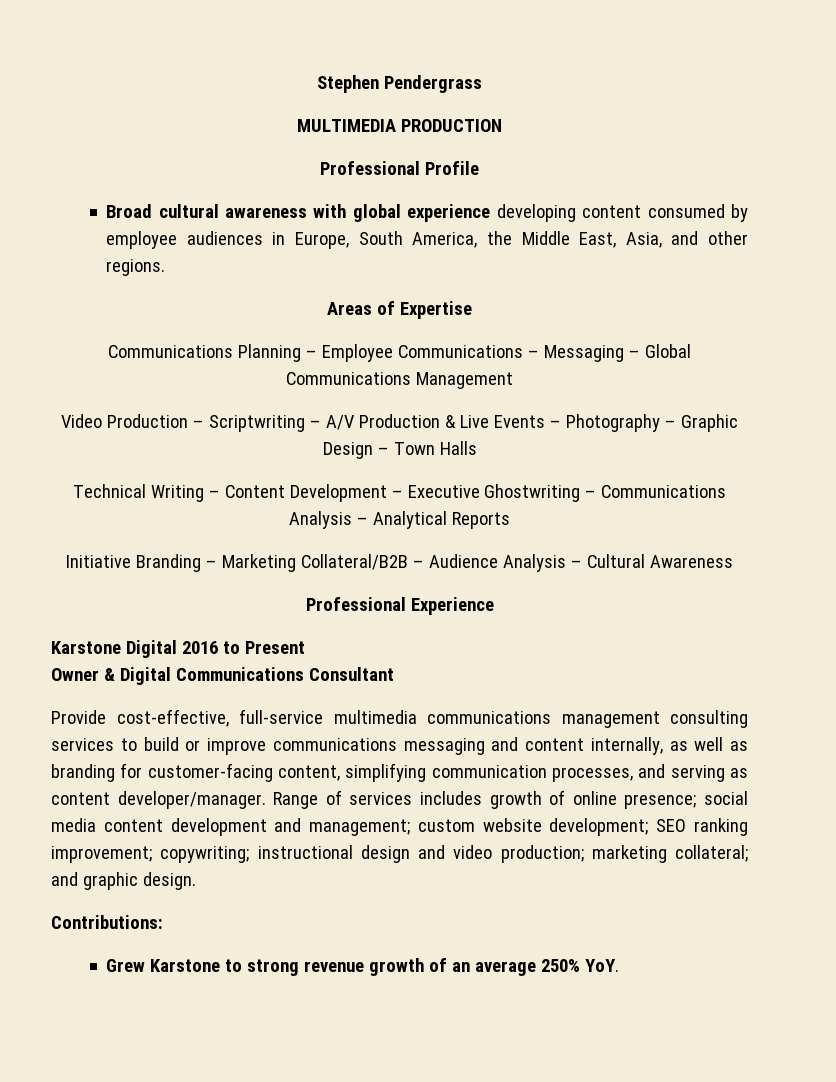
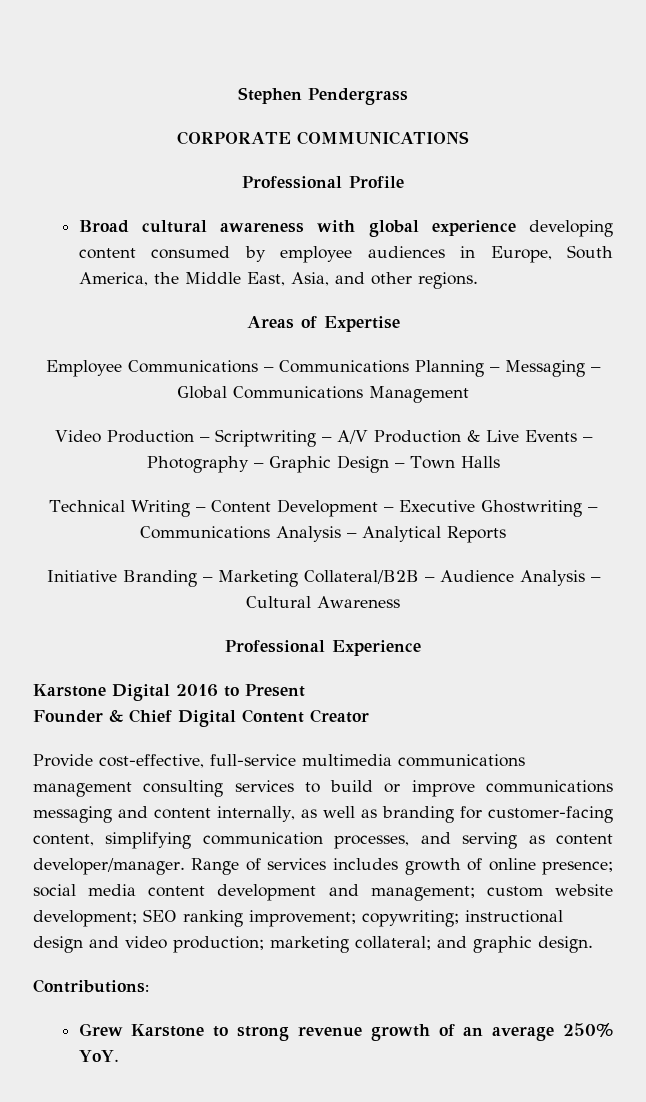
[297,119,502,132] MULTIMEDIA PRODUCTION -> [176,131,470,145] CORPORATE COMMUNICATIONS
[108,344,523,362] Communications Planning – Employee Communications -> [46,360,484,377] Employee Communications – Communications Planning
[51,667,394,685] Owner & Digital Communications Consultant -> [33,709,369,727] Founder & Chief Digital Content Creator

